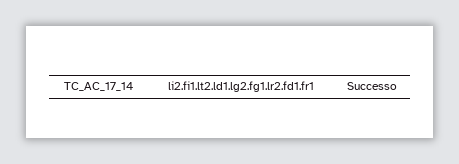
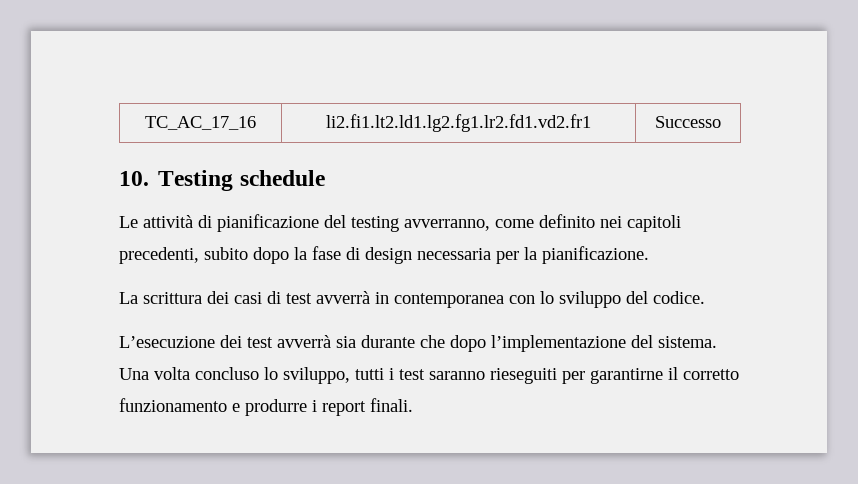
[63,82,133,91] [167,81,314,92] TC_AC_17_14 | li2.fi1.lt2.ld1.lg2.fg1.lr2.fd1.fr1 -> [145,116,256,130] [326,114,591,132] TC_AC_17_16 | li2.fi1.lt2.ld1.lg2.fg1.lr2.fd1.vd2.fr1
(397, 86) none -> [119,170,325,191] [119,214,681,232] [119,246,649,264] [119,291,705,308] [119,335,717,352] [119,367,739,384] [119,398,413,416] // 10. Testing schedule // Le attività di pianificazione del testing avverranno, come definito nei capitoli precedenti, subito dopo la fase di design necessaria per la pianificazione. // La scrittura dei casi di test avverrà in contemporanea con lo sviluppo del codice. // L’esecuzione dei test avverrà sia durante che dopo l’implementazione del sistema. Una volta concluso lo sviluppo, tutti i test saranno rieseguiti per garantirne il corretto funzionamento e produrre i report finali.

